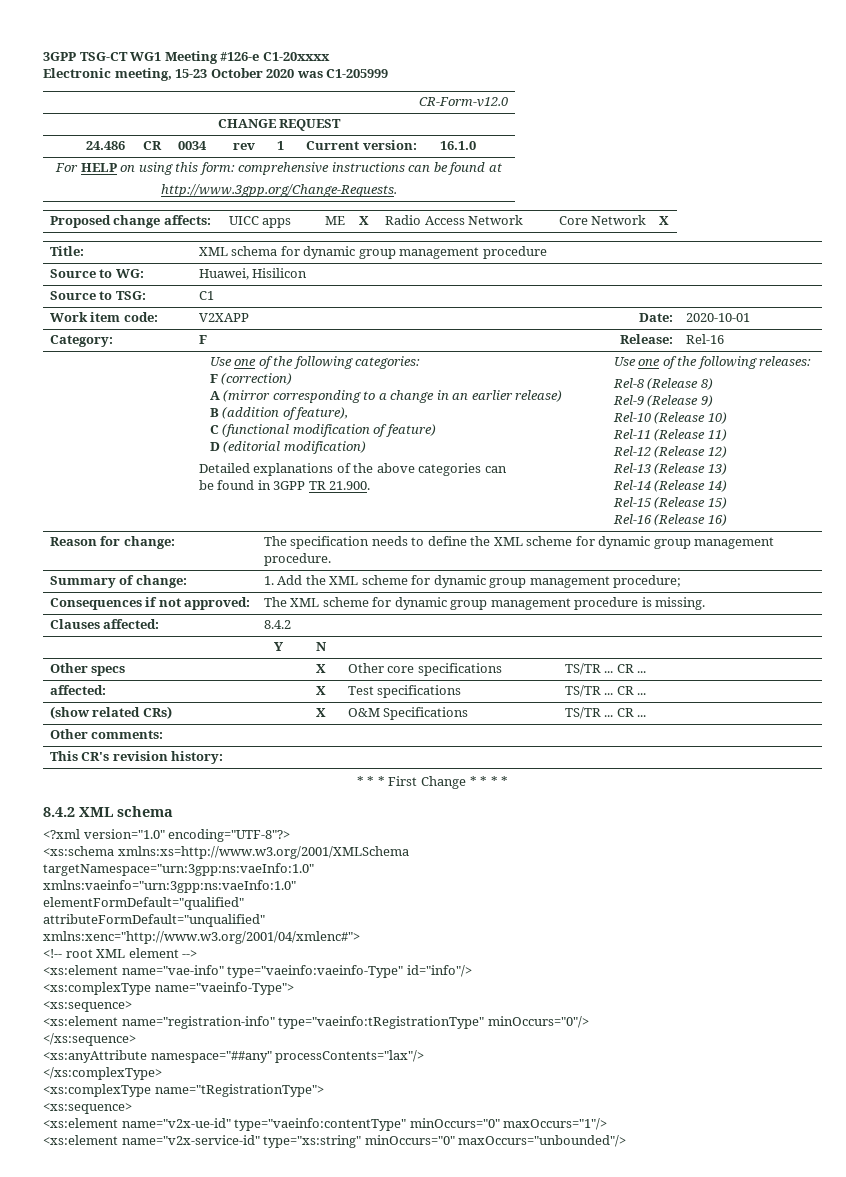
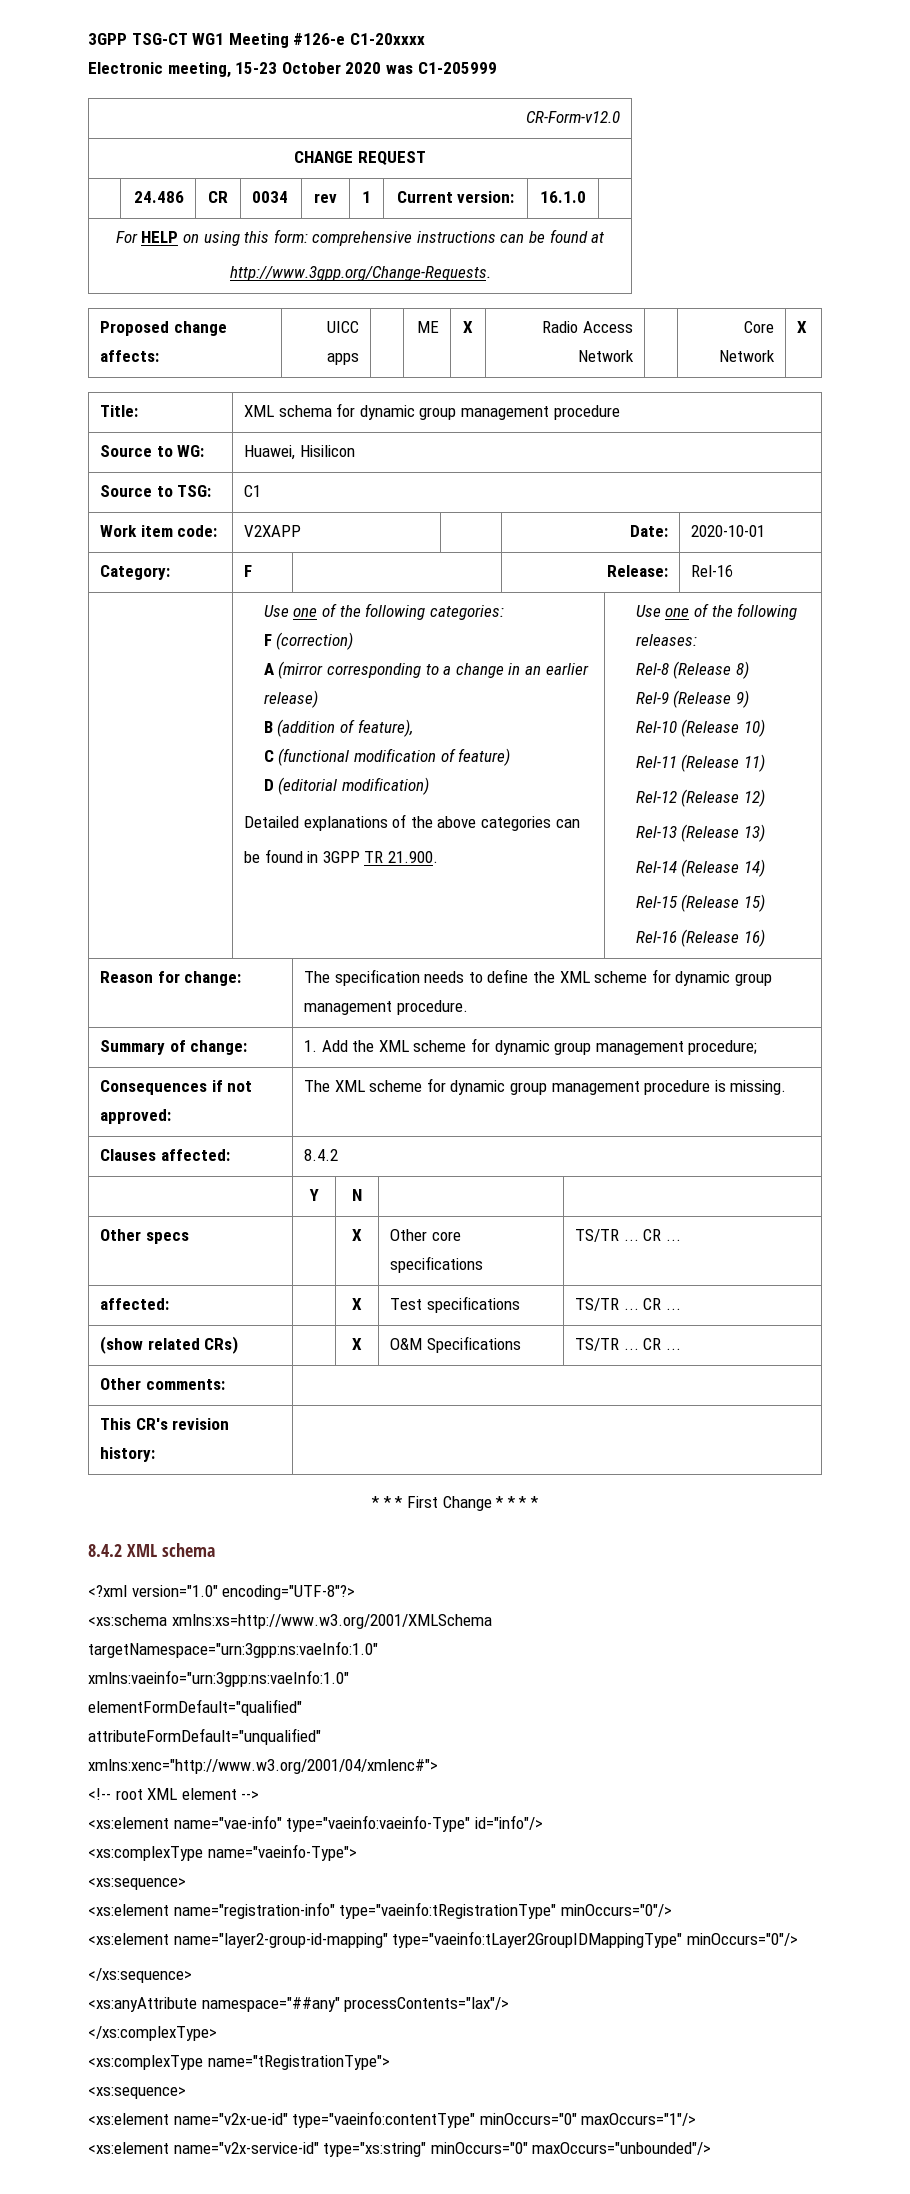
(589, 1022) none -> [88,1931,798,1948] // <xs:element name="layer2-group-id-mapping" type="vaeinfo:tLayer2GroupIDMappingType" minOccurs="0"/>

